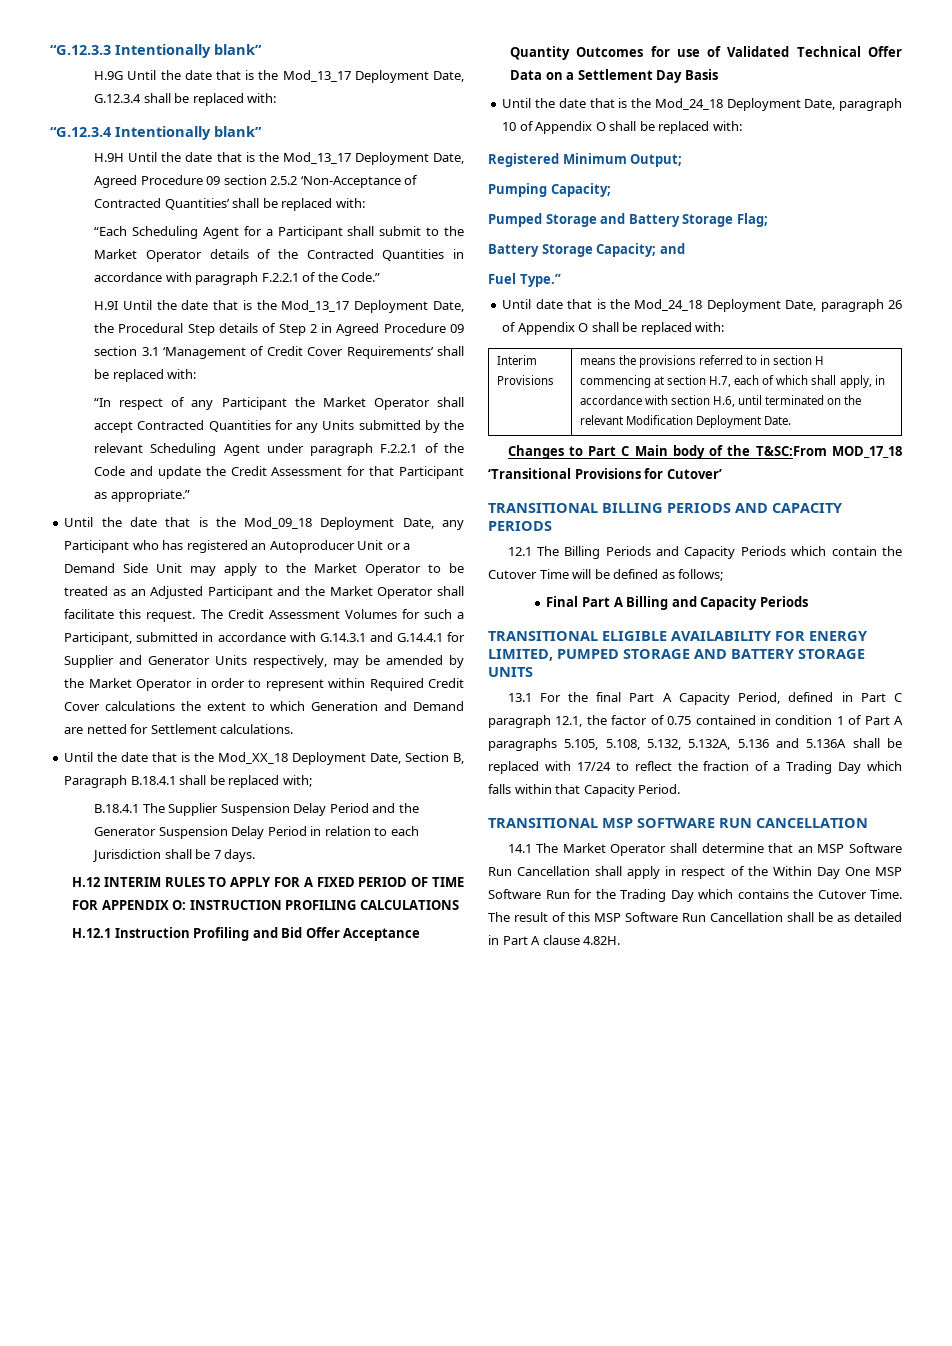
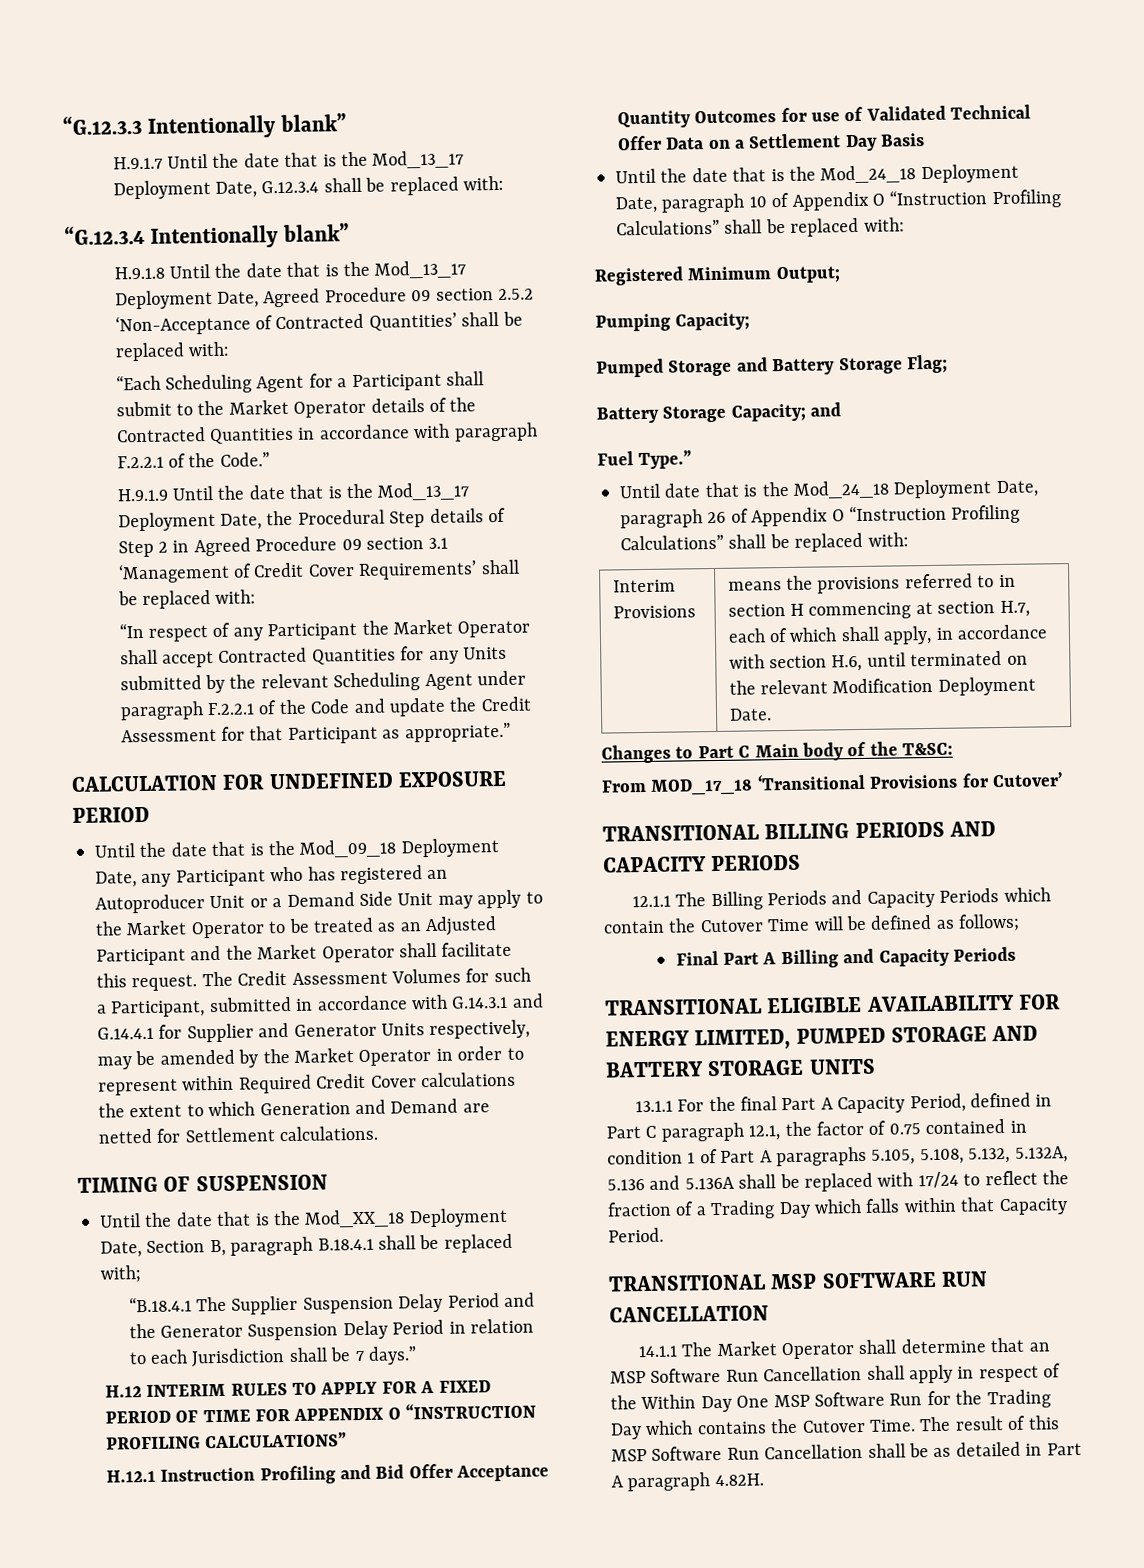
[94,71,124,80] H.9G -> [112,156,163,170] H.9.1.7
[94,153,125,162] H.9H -> [113,266,165,280] H.9.1.8
[94,301,119,310] H.9I -> [116,488,169,502] H.9.1.9
(190, 495) none -> [71,770,508,792] [72,806,150,823] // CALCULATION FOR UNDEFINED EXPOSURE PERIOD
(294, 729) none -> [77,1174,328,1193] // TIMING OF SUSPENSION
[64,775,128,788] Paragraph -> [230,1236,314,1256] paragraph
[94,804,140,813] B.18.4.1 -> [128,1296,192,1313] “B.18.4.1
[224,849,256,862] days. -> [367,1346,417,1365] days.”
[172,900,459,910] O: INSTRUCTION PROFILING CALCULATIONS -> [387,1402,537,1420] [105,1432,348,1450] O “INSTRUCTION PROFILING CALCULATIONS”
(606, 126) none -> [889,189,1061,209] [616,219,720,236] “Instruction Profiling Calculations”
(589, 327) none -> [849,504,1021,524] [620,534,724,551] “Instruction Profiling Calculations”
[755,446,827,456] T&SC:From -> [902,742,954,756] [601,779,647,793] T&SC: // From
[507,547,532,556] 12.1 -> [631,895,671,908] 12.1.1
[507,693,532,702] 13.1 -> [634,1100,673,1113] 13.1.1
[507,844,532,853] 14.1 -> [637,1345,678,1358] 14.1.1
[542,935,580,945] clause -> [627,1472,711,1492] paragraph

